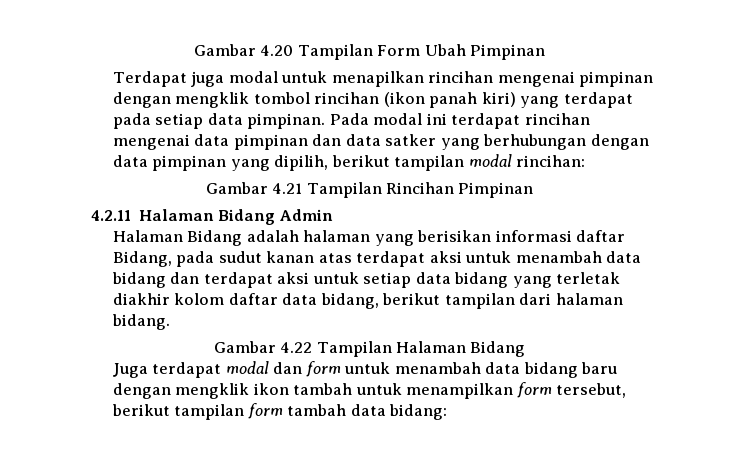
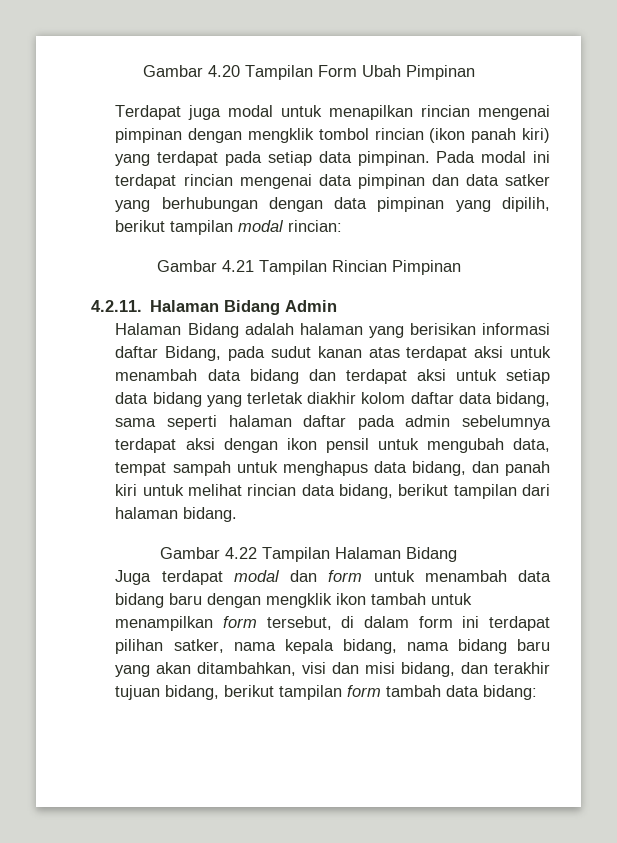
[428,71,494,83] rincihan -> [421,105,471,117] rincian
[314,92,380,104] rincihan -> [374,128,424,140] rincian
[524,113,590,125] rincihan -> [183,174,233,186] rincian
[516,155,586,167] rincihan: -> [288,220,343,232] rincian:
[385,182,534,198] [90,210,131,221] Rincihan Pimpinan // 4.2.11 -> [331,260,461,275] [91,300,143,312] Rincian Pimpinan // 4.2.11.
(379, 301) none -> [115,415,551,430] [115,438,550,453] [115,461,550,476] [115,484,394,499] sama seperti halaman daftar pada admin sebelumnya terdapat aksi dengan ikon pensil untuk mengubah data, tempat sampah untuk menghapus data bidang, dan panah kiri untuk melihat rincian data bidang,
(627, 390) none -> [341,616,550,631] [115,639,550,654] [115,662,550,677] [115,685,220,700] di dalam form ini terdapat pilihan satker, nama kepala bidang, nama bidang baru yang akan ditambahkan, visi dan misi bidang, dan terakhir tujuan bidang,

